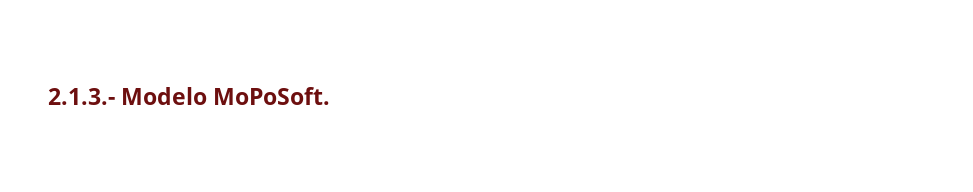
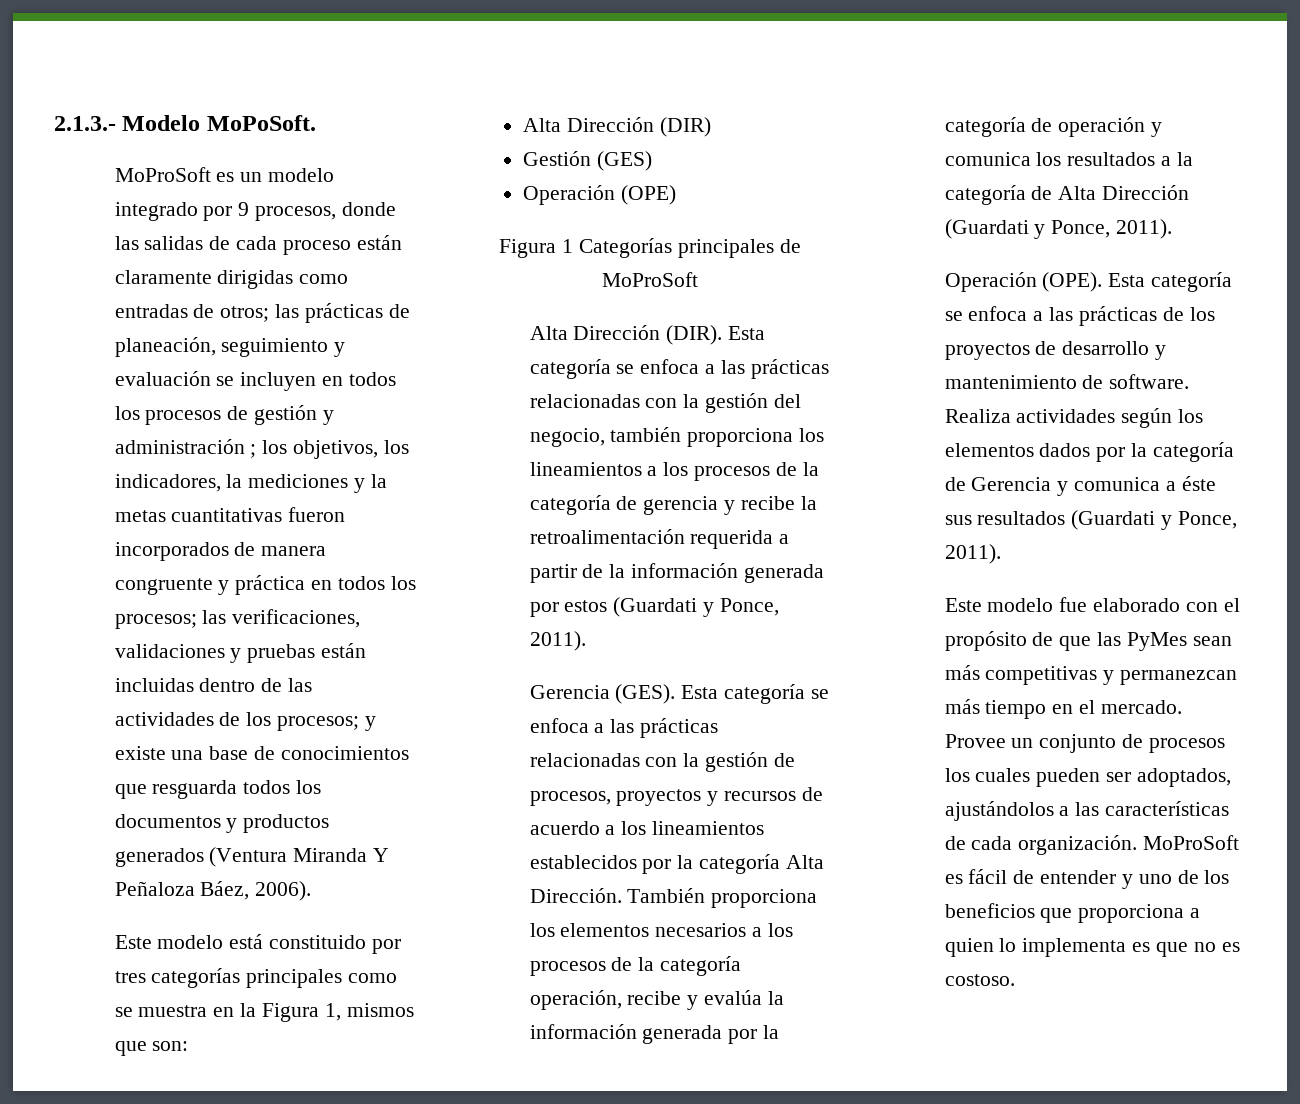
(331, 96) none -> [114,167,335,182] [114,202,396,221] [114,235,402,255] [114,270,349,289] [114,303,410,323] [114,337,346,357] [114,371,396,391] [114,405,334,425] [114,439,409,459] [114,474,387,493] [114,507,346,522] [114,542,327,561] [114,575,416,595] [114,609,361,629] [114,643,367,663] [114,678,313,692] [114,712,376,731] [114,746,409,760] [114,780,322,799] [114,814,330,833] [114,847,390,867] [114,881,312,901] [114,934,401,954] [114,968,398,988] [114,1003,414,1022] [114,1041,189,1056] [522,117,711,137] [522,151,652,171] [522,185,676,205] [499,238,801,258] [602,272,698,287] [529,325,766,345] [529,359,829,379] [529,393,801,413] [529,427,825,447] [529,462,819,481] [529,495,817,515] [529,529,790,549] [529,563,824,583] [529,597,779,617] [529,631,586,651] [529,684,829,704] [529,718,719,738] [529,752,795,772] [529,787,823,806] [529,821,765,835] [529,854,824,874] [529,888,818,908] [529,923,793,937] [529,956,742,976] [529,990,784,1010] [529,1024,780,1044] [944,117,1163,137] [944,152,1193,166] [944,185,1190,205] [944,219,1173,239] [944,272,1233,292] [944,306,1215,326] [944,341,1167,360] [944,374,1190,389] [944,408,1204,428] [944,442,1234,462] [944,476,1216,496] [944,510,1237,530] [944,544,1001,564] [944,597,1240,612] [944,631,1232,651] [944,665,1238,685] [944,699,1182,719] [944,734,1225,753] [944,768,1231,787] [944,801,1230,821] [944,835,1240,855] [944,869,1230,889] [944,903,1201,923] [944,938,1240,957] [944,974,1015,986] // MoProSoft es un modelo integrado por 9 procesos, donde las salidas de cada proceso están claramente dirigidas como entradas de otros; las prácticas de planeación, seguimiento y evaluación se incluyen en todos los procesos de gestión y administración ; los objetivos, los indicadores, la mediciones y la metas cuantitativas fueron incorporados de manera congruente y práctica en todos los procesos; las verificaciones, validaciones y pruebas están incluidas dentro de las actividades de los procesos; y existe una base de conocimientos que resguarda todos los documentos y productos generados (Ventura Miranda Y Peñaloza Báez, 2006). // Este modelo está constituido por tres categorías principales como se muestra en la Figura 1, mismos que son: // Alta Dirección (DIR) // Gestión (GES) // Operación (OPE) // Figura 1 Categorías principales de MoProSoft // Alta Dirección (DIR). Esta categoría se enfoca a las prácticas relacionadas con la gestión del negocio, también proporciona los lineamientos a los procesos de la categoría de gerencia y recibe la retroalimentación requerida a partir de la información generada por estos (Guardati y Ponce, 2011). // Gerencia (GES). Esta categoría se enfoca a las prácticas relacionadas con la gestión de procesos, proyectos y recursos de acuerdo a los lineamientos establecidos por la categoría Alta Dirección. También proporciona los elementos necesarios a los procesos de la categoría operación, recibe y evalúa la información generada por la categoría de operación y comunica los resultados a la categoría de Alta Dirección (Guardati y Ponce, 2011). // Operación (OPE). Esta categoría se enfoca a las prácticas de los proyectos de desarrollo y mantenimiento de software. Realiza actividades según los elementos dados por la categoría de Gerencia y comunica a éste sus resultados (Guardati y Ponce, 2011). // Este modelo fue elaborado con el propósito de que las PyMes sean más competitivas y permanezcan más tiempo en el mercado. Provee un conjunto de procesos los cuales pueden ser adoptados, ajustándolos a las características de cada organización. MoProSoft es fácil de entender y uno de los beneficios que proporciona a quien lo implementa es que no es costoso.

